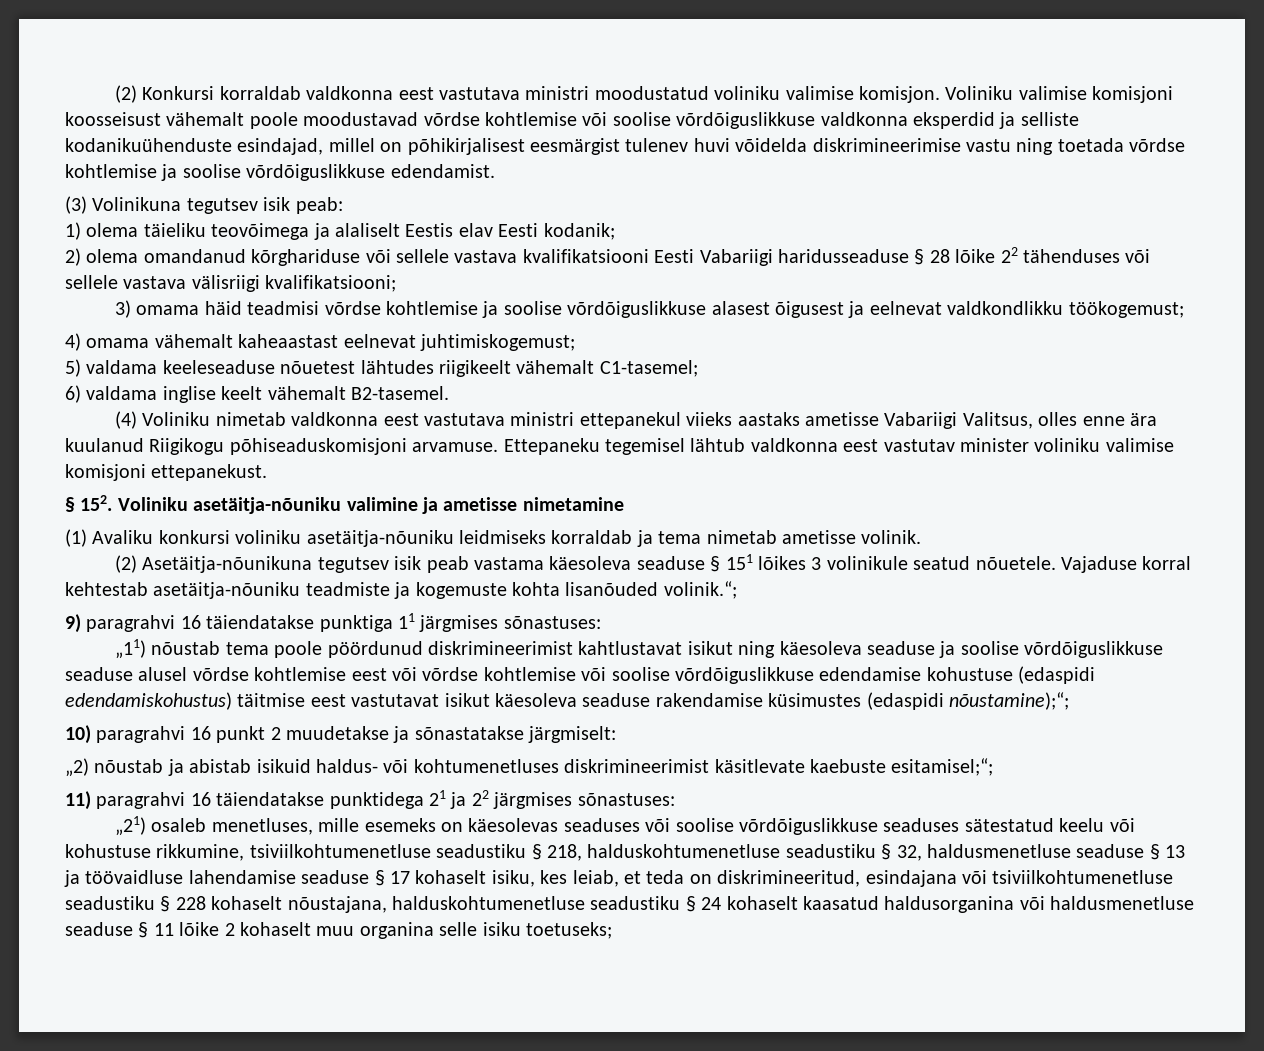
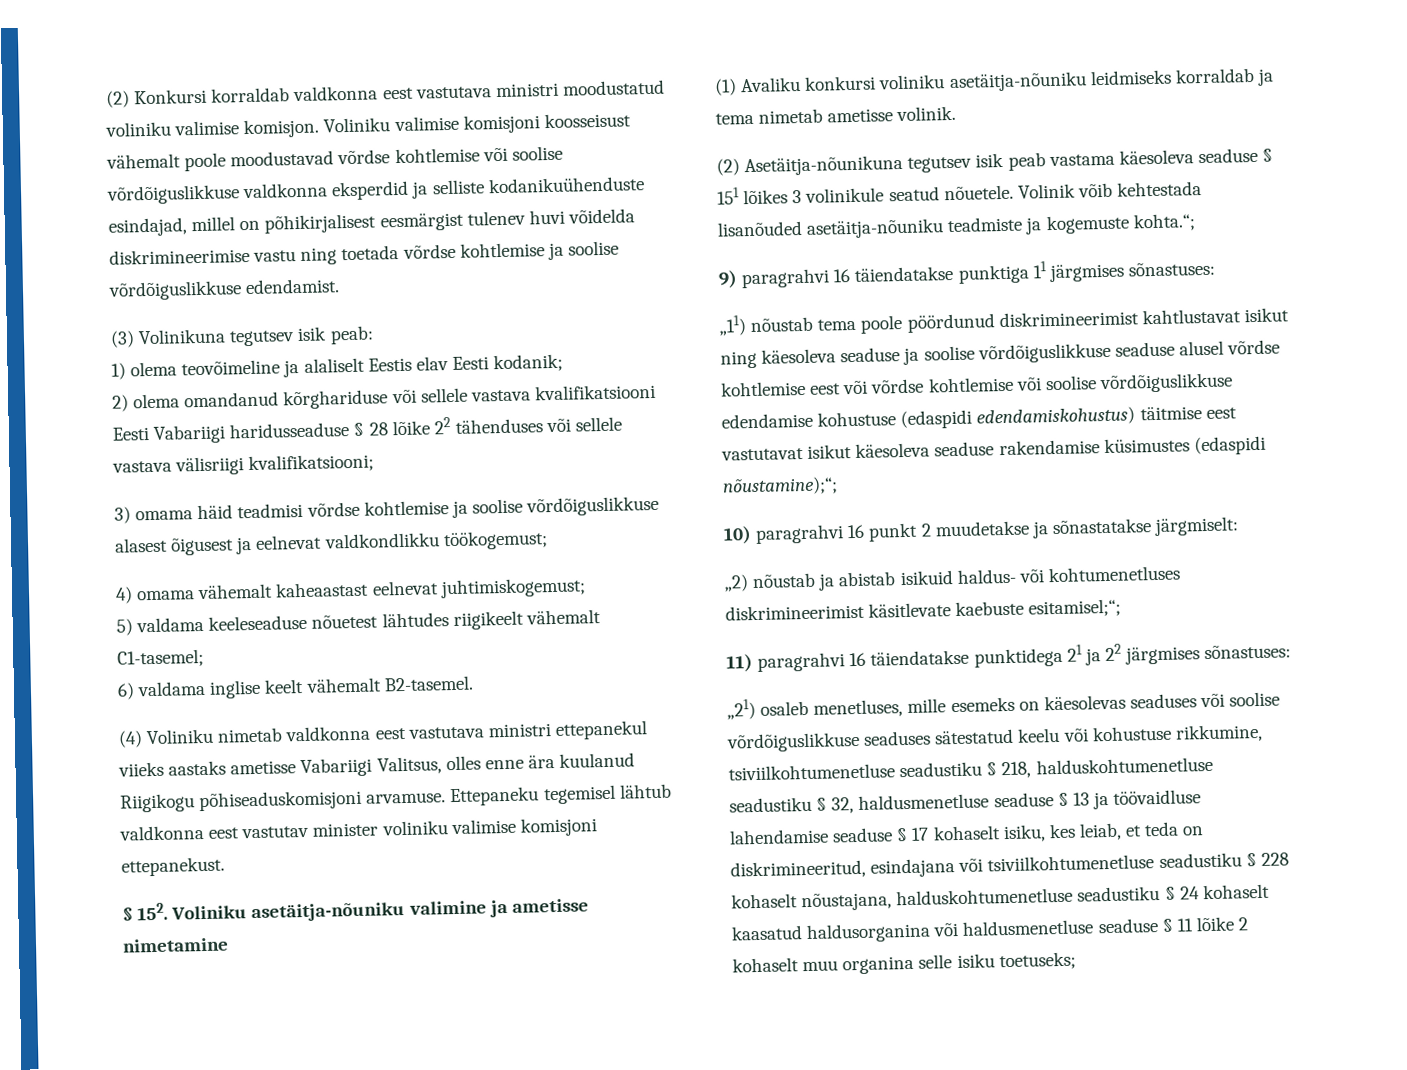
[143,223,310,240] täieliku teovõimega -> [181,359,281,376] teovõimeline
[1061,556,1192,573] [65,582,148,596] Vajaduse korral kehtestab -> [1017,181,1203,199] [717,220,803,237] Volinik võib kehtestada lisanõuded
[511,581,737,599] kohta lisanõuded volinik.“; -> [1132,213,1196,232] kohta.“;

